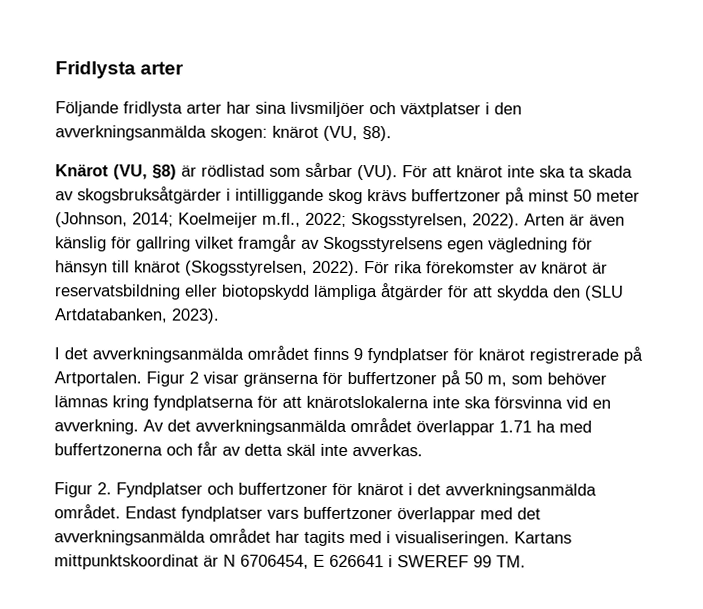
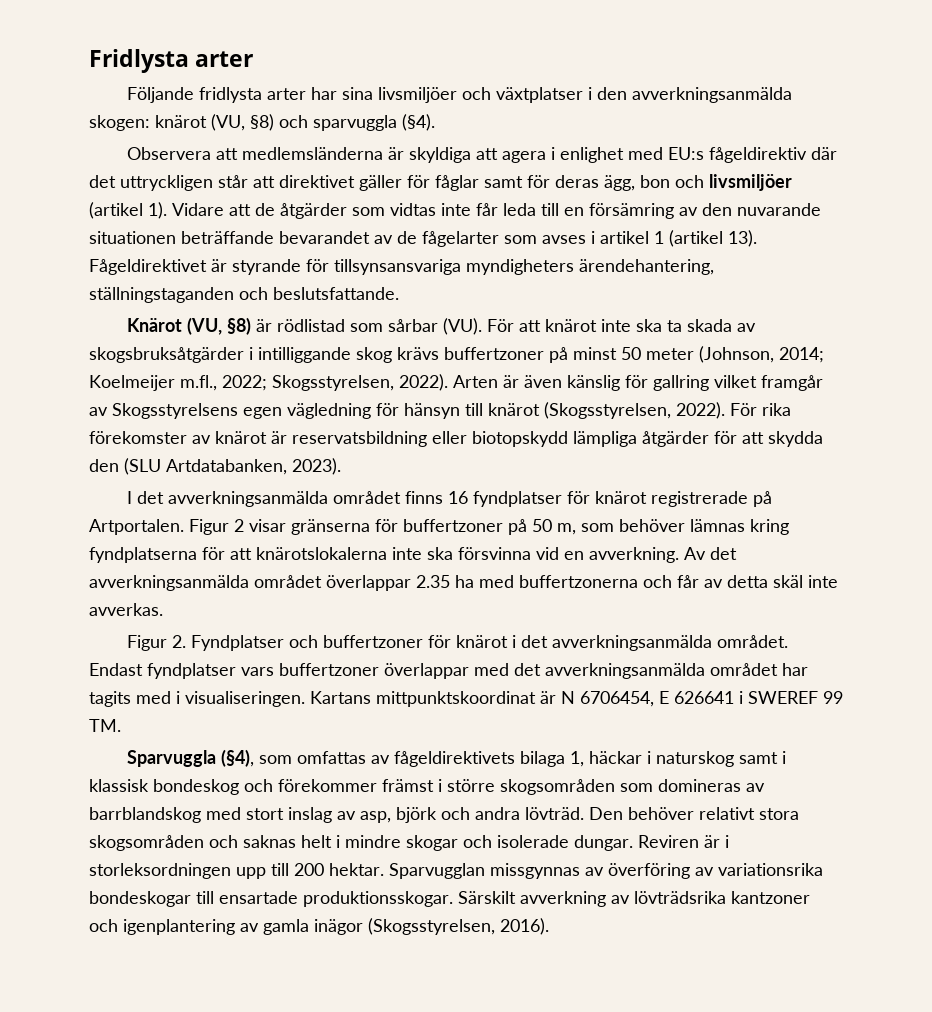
[362,126,392,142] §8). -> [250,114,435,131] [127,147,838,163] [89,174,792,191] [89,202,821,219] [89,230,757,247] [89,259,714,275] [89,287,399,303] §8) och sparvuggla (§4). // Observera att medlemsländerna är skyldiga att agera i enlighet med EU:s fågeldirektiv där det uttryckligen står att direktivet gäller för fåglar samt för deras ägg, bon och livsmiljöer (artikel 1). Vidare att de åtgärder som vidtas inte får leda till en försämring av den nuvarande situationen beträffande bevarandet av de fågelarter som avses i artikel 1 (artikel 13). Fågeldirektivet är styrande för tillsynsansvariga myndigheters ärendehantering, ställningstaganden och beslutsfattande.
[353,348,363,361] 9 -> [448,491,469,504] 16
[499,420,532,433] 1.71 -> [416,575,450,588] 2.35
(526, 561) none -> [127,749,787,767] [89,779,765,795] [89,807,799,823] [89,835,729,851] [89,863,823,879] [89,891,810,907] [89,918,549,935] // Sparvuggla (§4), som omfattas av fågeldirektivets bilaga 1, häckar i naturskog samt i klassisk bondeskog och förekommer främst i större skogsområden som domineras av barrblandskog med stort inslag av asp, björk och andra lövträd. Den behöver relativt stora skogsområden och saknas helt i mindre skogar och isolerade dungar. Reviren är i storleksordningen upp till 200 hektar. Sparvugglan missgynnas av överföring av variationsrika bondeskogar till ensartade produktionsskogar. Särskilt avverkning av lövträdsrika kantzoner och igenplantering av gamla inägor (Skogsstyrelsen, 2016).

